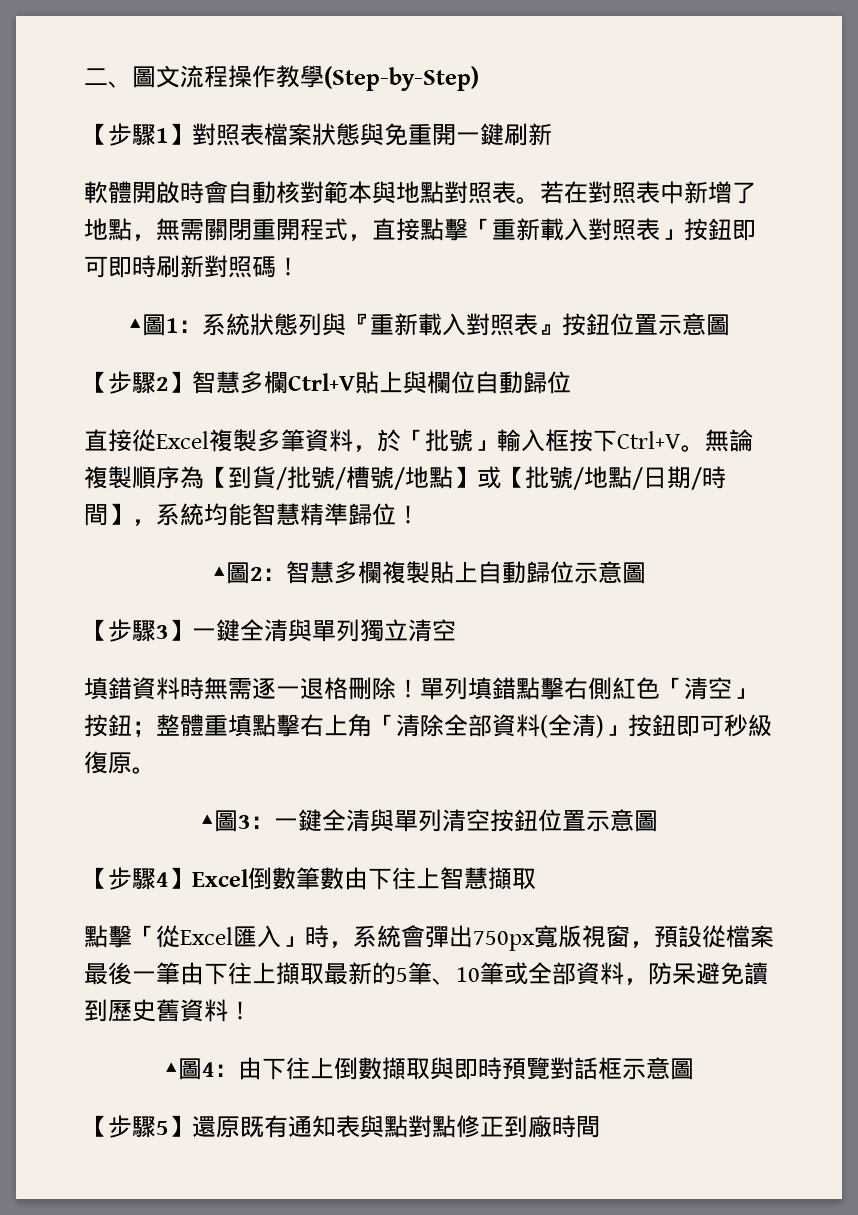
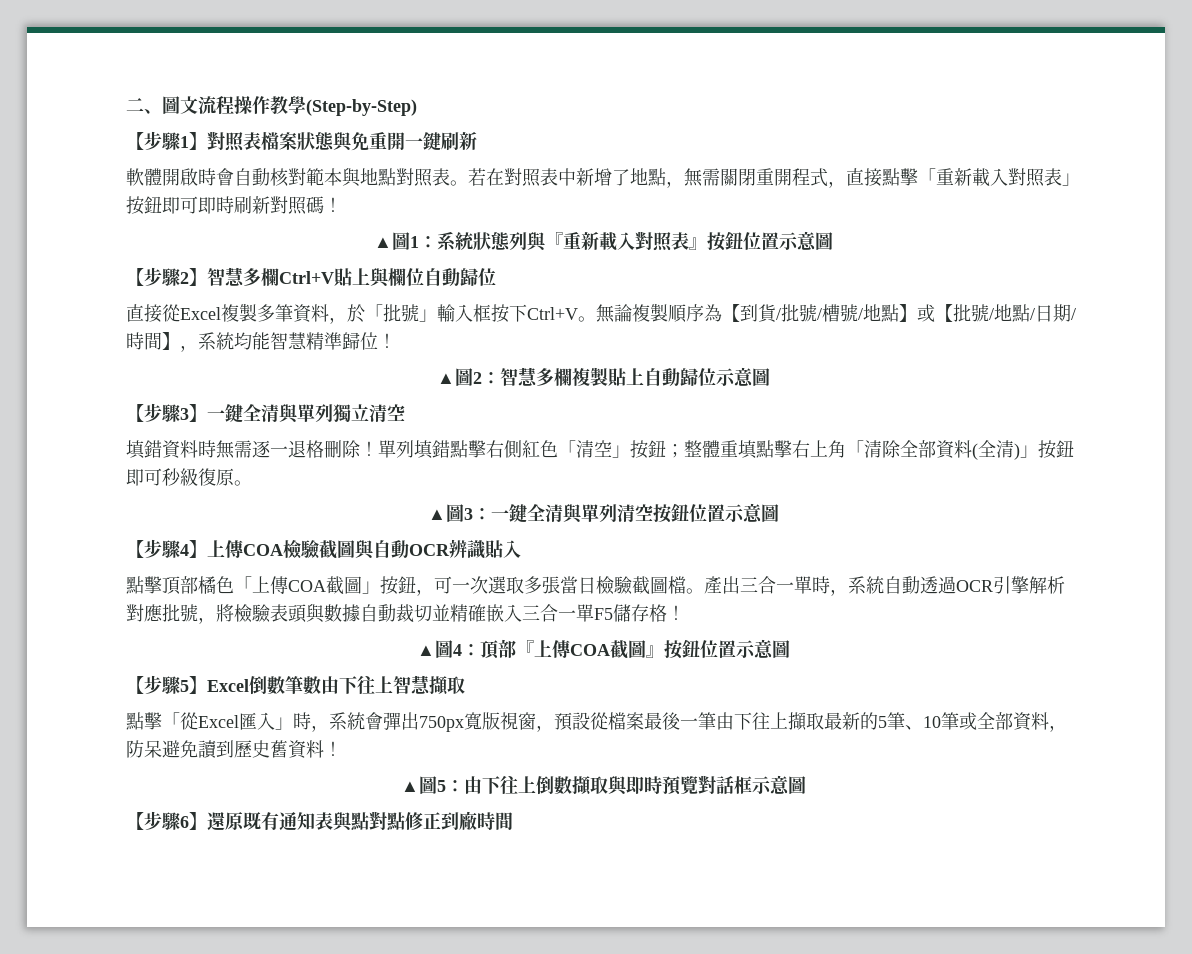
(192, 878) none -> [207,539,521,560] [126,576,1065,596] [126,603,685,624] [416,639,790,659] [126,675,207,694] 上傳COA檢驗截圖與自動OCR辨識貼入 // 點擊頂部橘色「上傳COA截圖」按鈕，可一次選取多張當日檢驗截圖檔。產出三合一單時，系統自動透過OCR引擎解析對應批號，將檢驗表頭與數據自動裁切並精確嵌入三合一單F5儲存格！ // ▲圖4：頂部『上傳COA截圖』按鈕位置示意圖 // 【步驟5】
[202,1062,214,1077] 4 -> [436,780,446,792] 5
[156,1121,168,1135] 5 -> [180,816,189,828] 6

